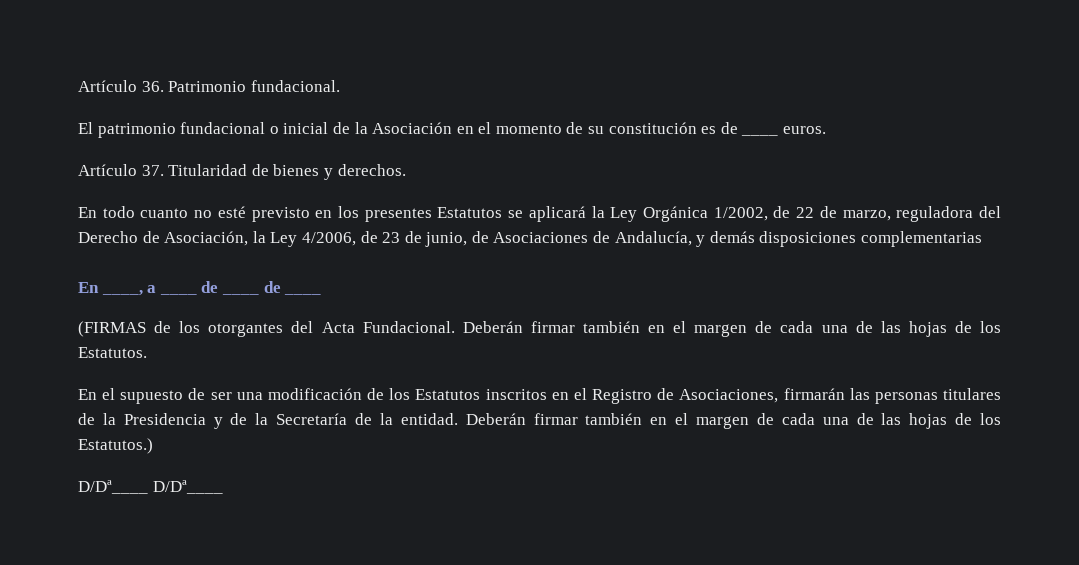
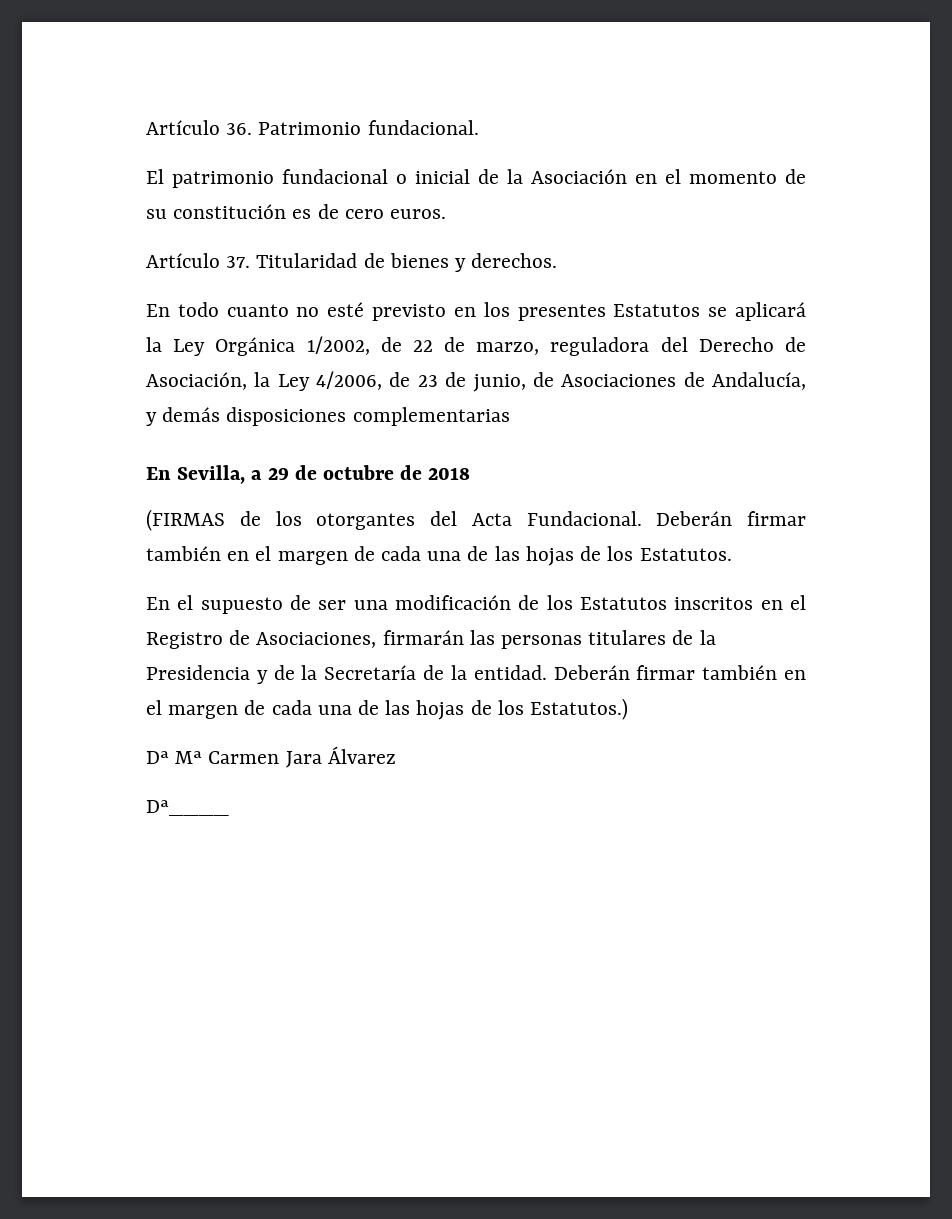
[741,134,779,136] ____ -> [344,209,384,219] cero
[101,285,157,296] [159,293,197,295] [201,281,219,293] [221,293,259,295] [263,281,281,293] [284,293,322,295] ____, a ____ de ____ de ____ -> [177,465,471,484] Sevilla, a 29 de octubre de 2018
[78,480,223,494] D/Dª____ D/Dª____ -> [146,746,396,768] [146,800,229,816] Dª Mª Carmen Jara Álvarez // Dª____

